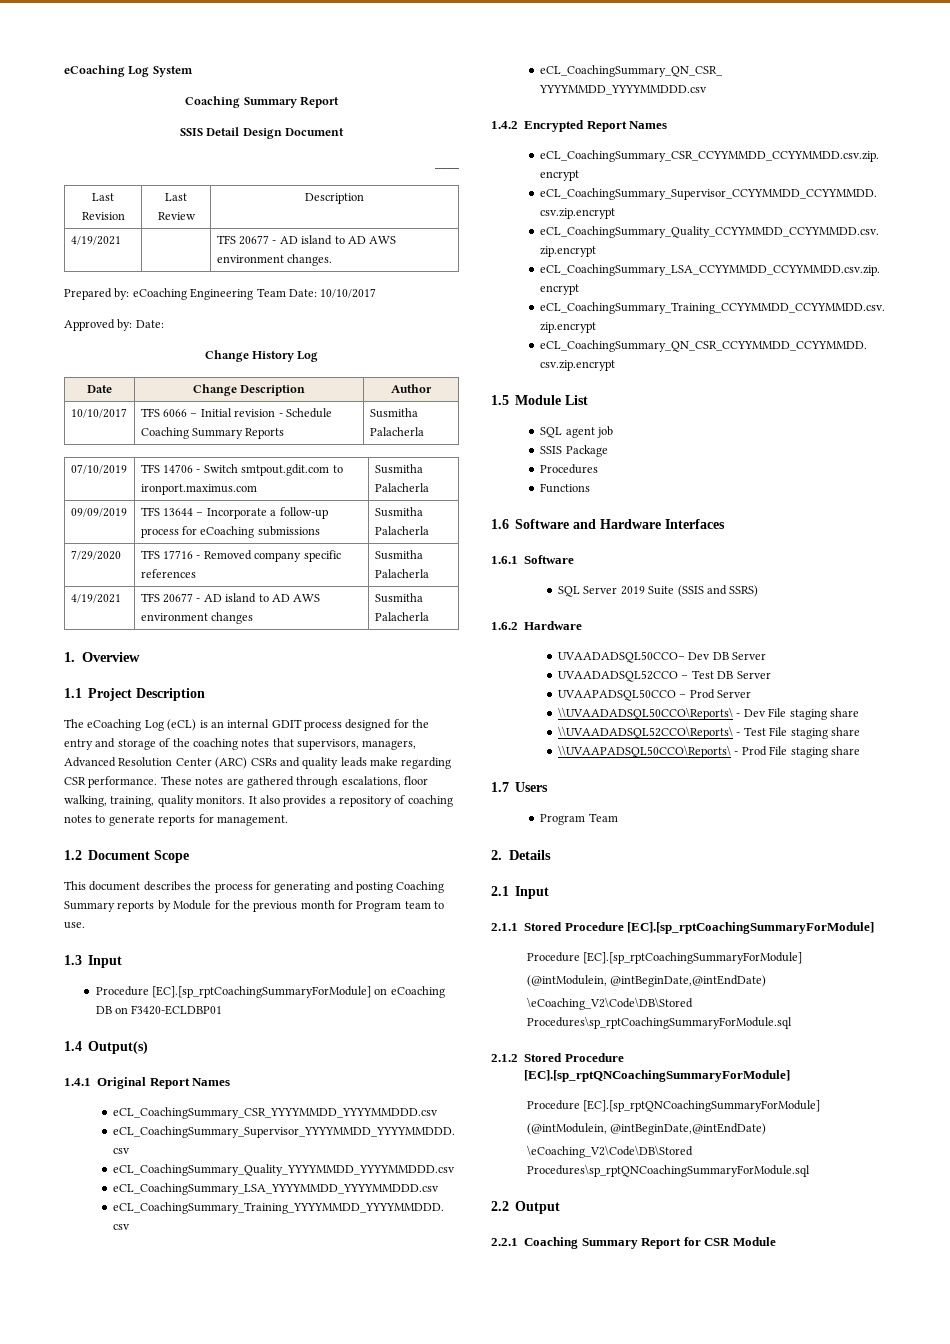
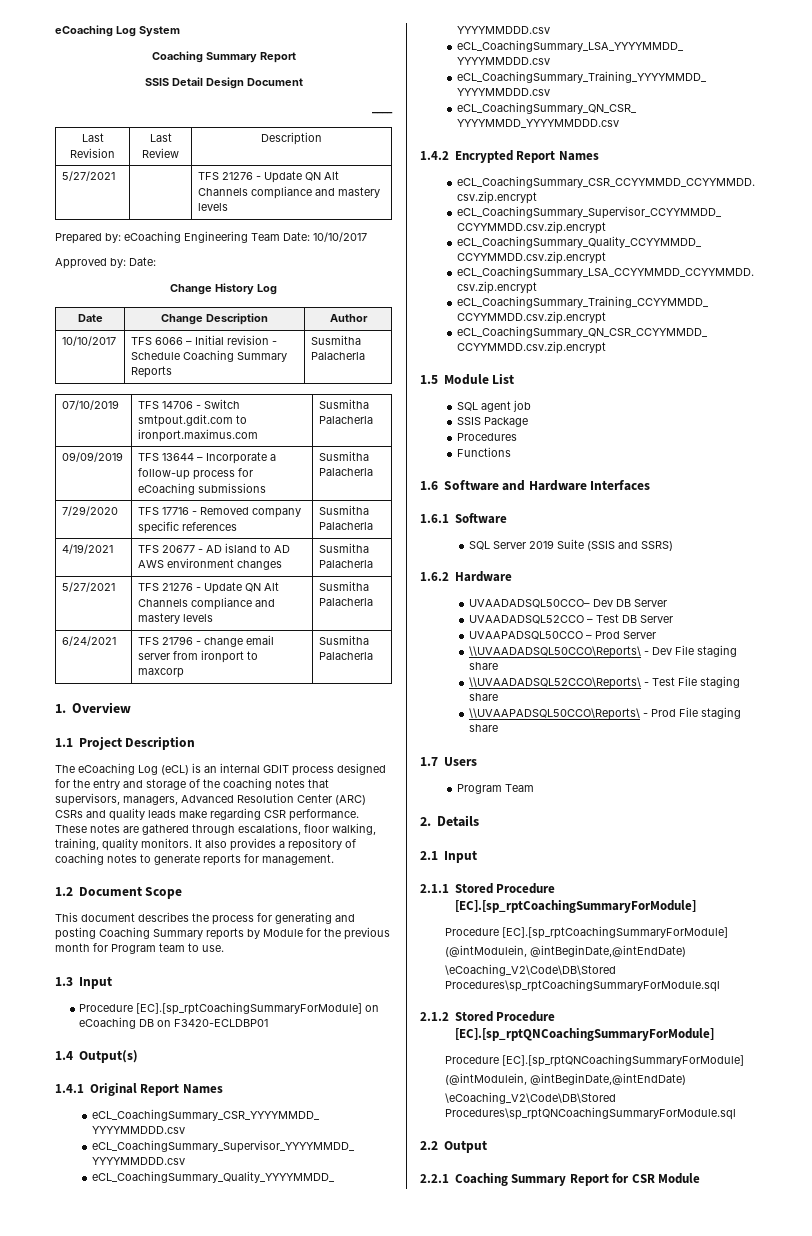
[70,236,121,245] [216,235,397,245] [216,254,332,266] 4/19/2021 | | TFS 20677 - AD island to AD AWS environment changes. -> [62,171,116,181] [198,171,340,183] [198,186,381,199] [198,203,229,211] 5/27/2021 | | TFS 21276 - Update QN Alt Channels compliance and mastery levels
(429, 616) none -> [62,582,116,592] [138,582,280,594] [138,597,276,610] [138,613,214,624] [319,581,370,591] [319,598,374,606] [62,636,117,646] [138,635,275,647] [138,650,259,663] [138,668,185,678] [319,635,370,645] [319,652,374,660] // 5/27/2021 | TFS 21276 - Update QN Alt Channels compliance and mastery levels | Susmitha Palacherla // 6/24/2021 | TFS 21796 - change email server from ironport to maxcorp | Susmitha Palacherla

